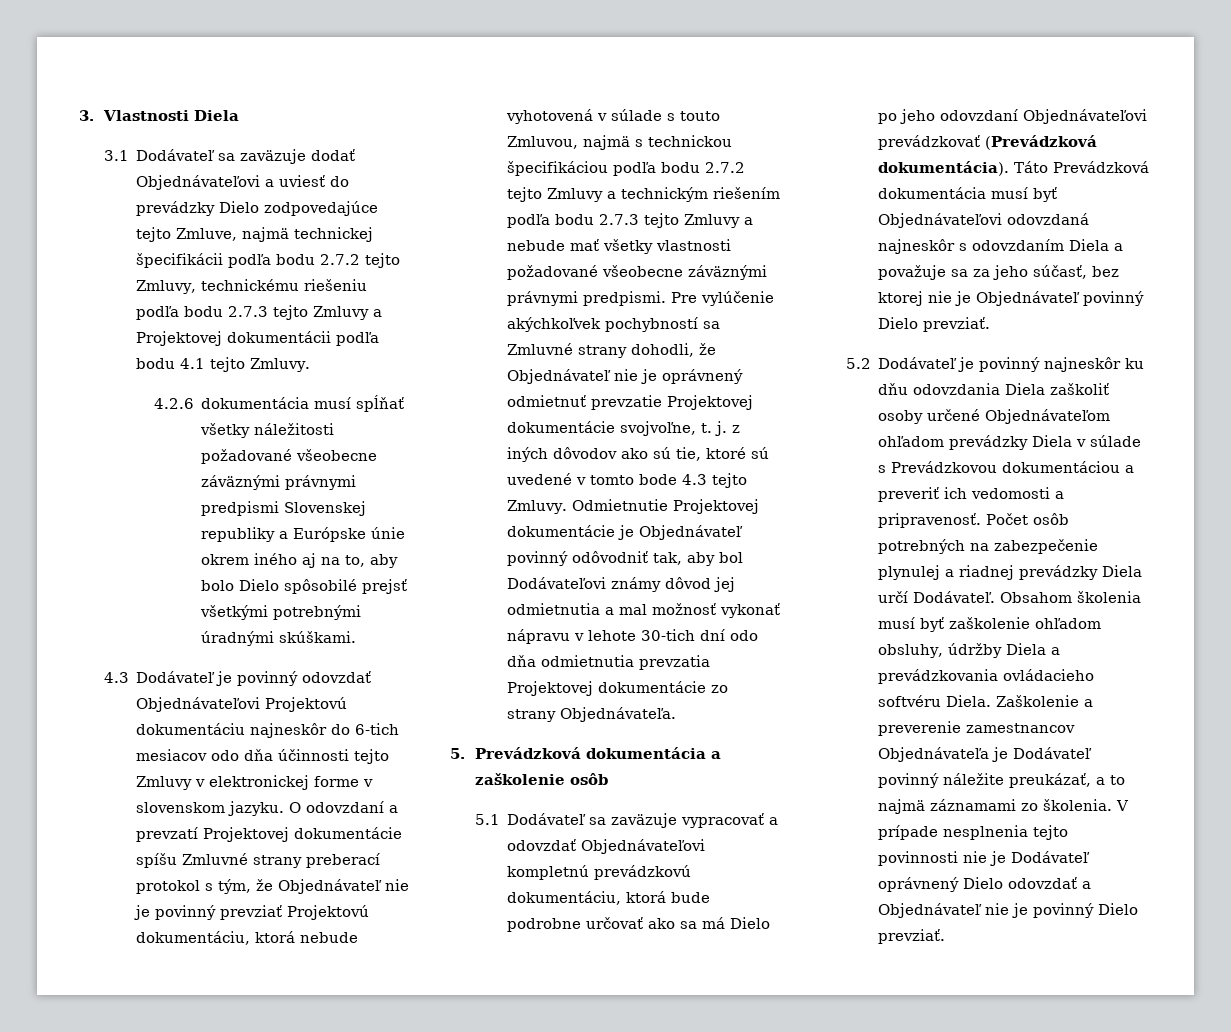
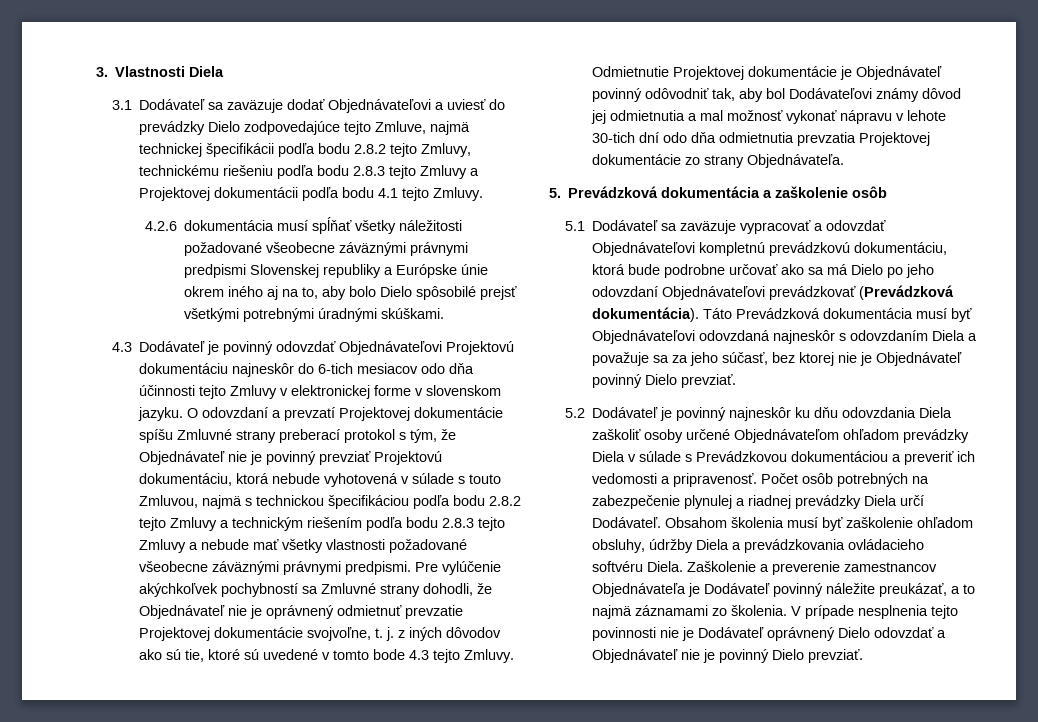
[320,254,361,265] 2.7.2 -> [354,144,387,154] 2.8.2
[228,306,269,317] 2.7.3 -> [353,166,386,176] 2.8.3
[705,162,746,173] 2.7.2 -> [489,496,522,506] 2.8.2
[599,214,640,225] 2.7.3 -> [442,518,475,528] 2.8.3

